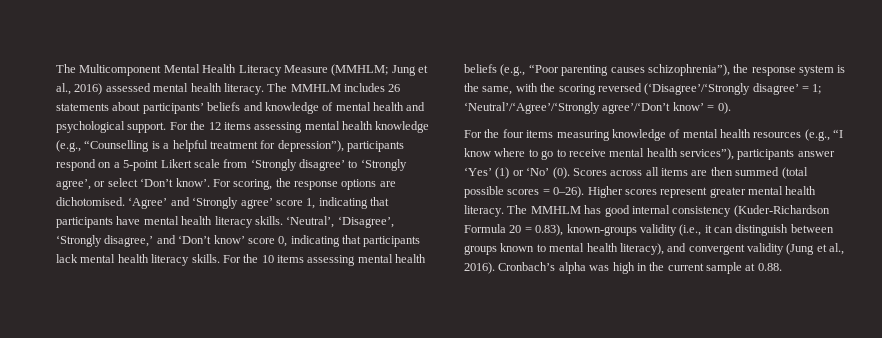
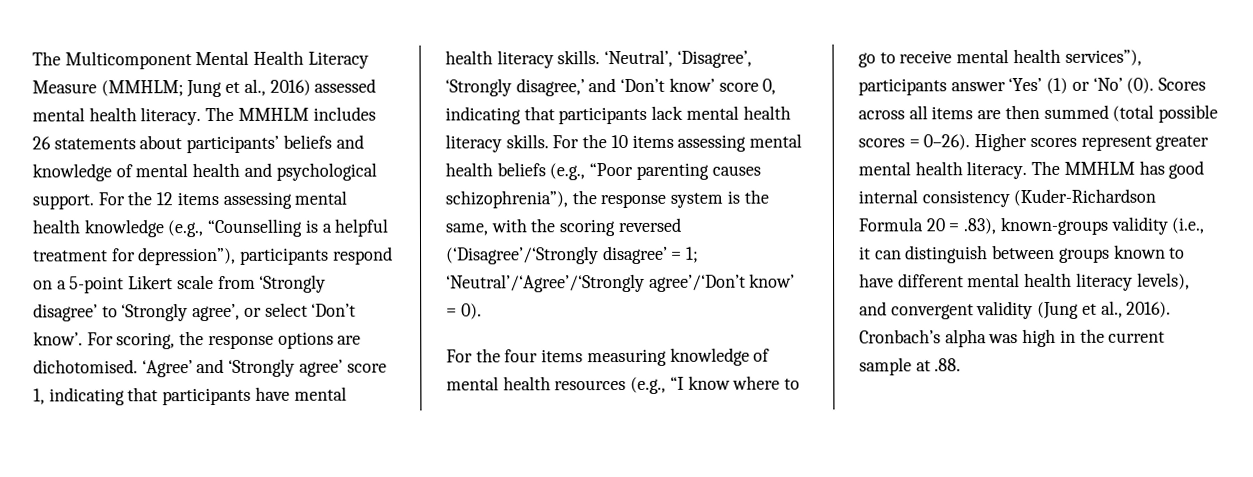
[535,224,564,236] 0.83), -> [963,218,997,235] .83),
[549,243,664,255] mental health literacy), -> [859,272,1190,291] have different mental health literacy levels),
[757,263,782,271] 0.88. -> [934,358,962,372] .88.

